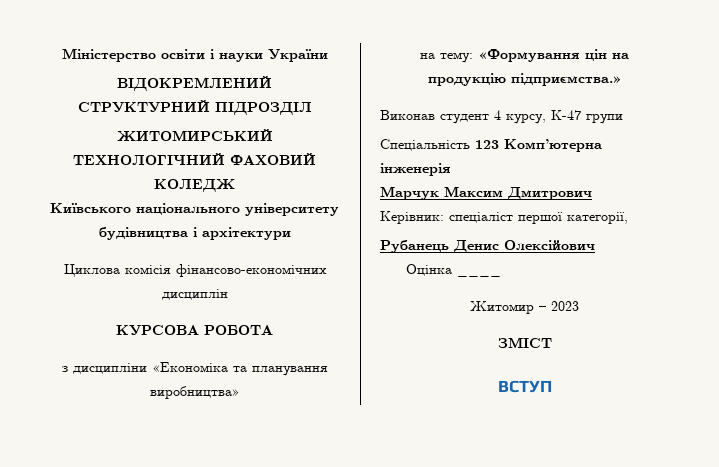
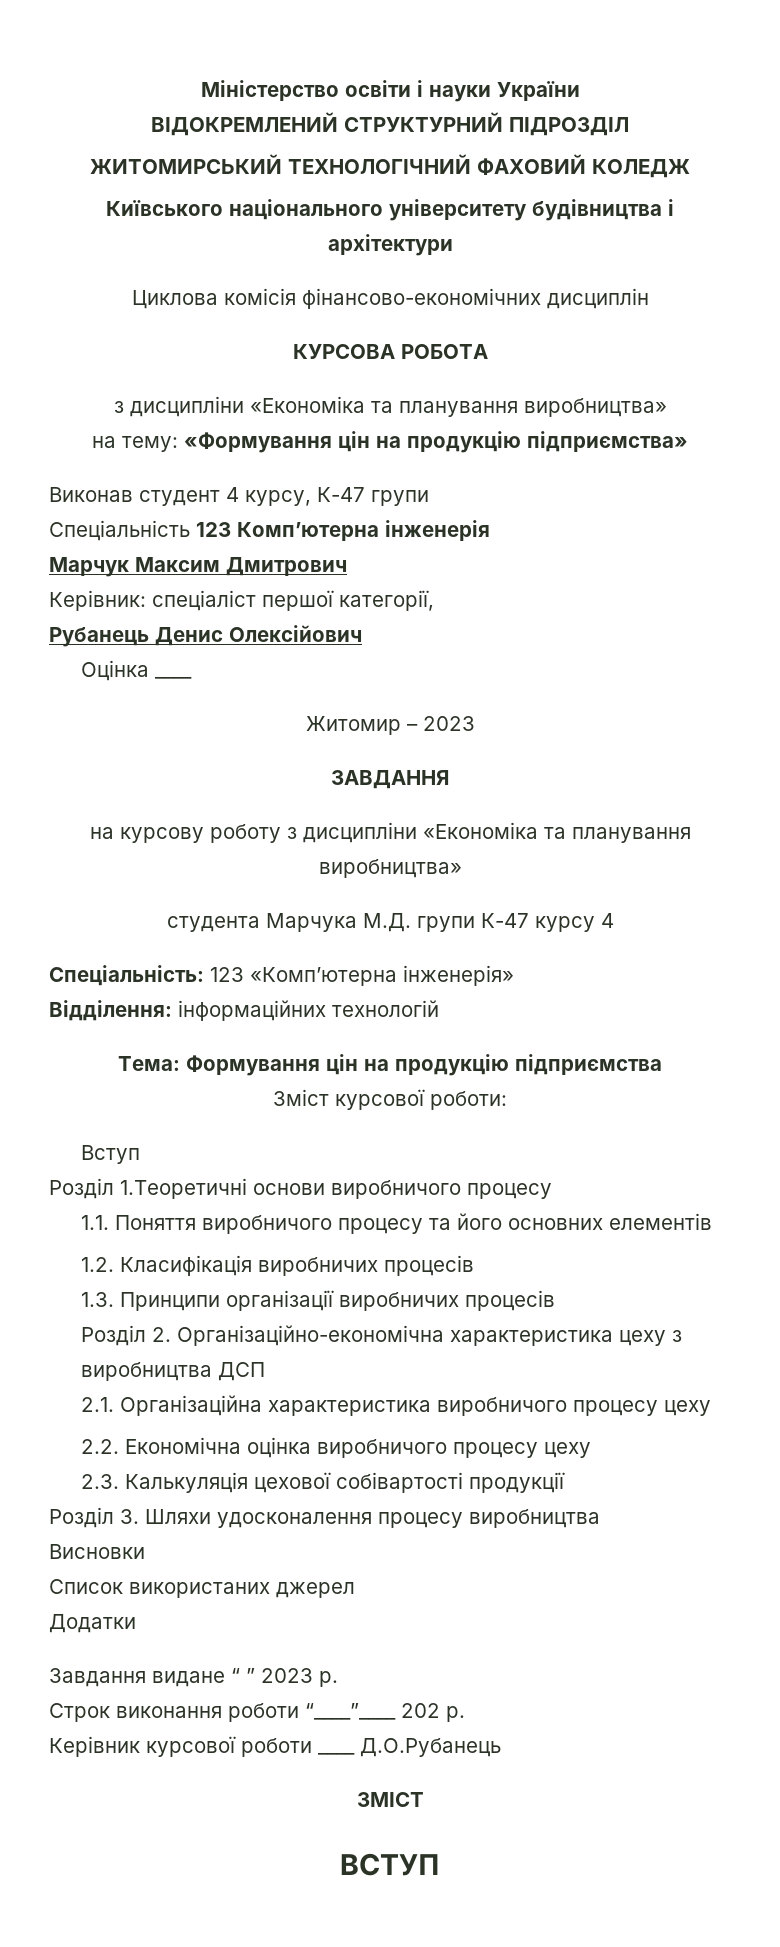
[510,73,622,86] підприємства.» -> [527,431,688,452] підприємства»
(579, 306) none -> [331,770,449,789] [89,822,691,843] [318,859,462,878] [166,913,614,932] [49,965,514,986] [49,1000,439,1021] [118,1054,662,1076] [273,1089,507,1110] [80,1145,140,1164] [49,1178,552,1199] [80,1213,712,1234] [80,1255,474,1276] [80,1290,555,1311] [80,1325,682,1346] [80,1362,265,1381] [80,1395,711,1416] [80,1437,591,1458] [80,1472,565,1493] [49,1507,600,1528] [49,1544,145,1559] [49,1579,355,1598] [49,1614,136,1633] [49,1668,338,1687] [49,1703,465,1722] [49,1736,501,1757] // ЗАВДАННЯ // на курсову роботу з дисципліни «Економіка та планування виробництва» // студента Марчука М.Д. групи К-47 курсу 4 // Спеціальність: 123 «Комп’ютерна інженерія» // Відділення: інформаційних технологій // Тема: Формування цін на продукцію підприємства // Зміст курсової роботи: // Вступ // Розділ 1.Теоретичні основи виробничого процесу // 1.1. Поняття виробничого процесу та його основних елементів // 1.2. Класифікація виробничих процесів // 1.3. Принципи організації виробничих процесів // Розділ 2. Організаційно-економічна характеристика цеху з виробництва ДСП // 2.1. Організаційна характеристика виробничого процесу цеху // 2.2. Економічна оцінка виробничого процесу цеху // 2.3. Калькуляція цехової собівартості продукції // Розділ 3. Шляхи удосконалення процесу виробництва // Висновки // Список використаних джерел // Додатки // Завдання видане “ ” 2023 р. // Строк виконання роботи “____”____ 202 р. // Керівник курсової роботи ____ Д.О.Рубанець

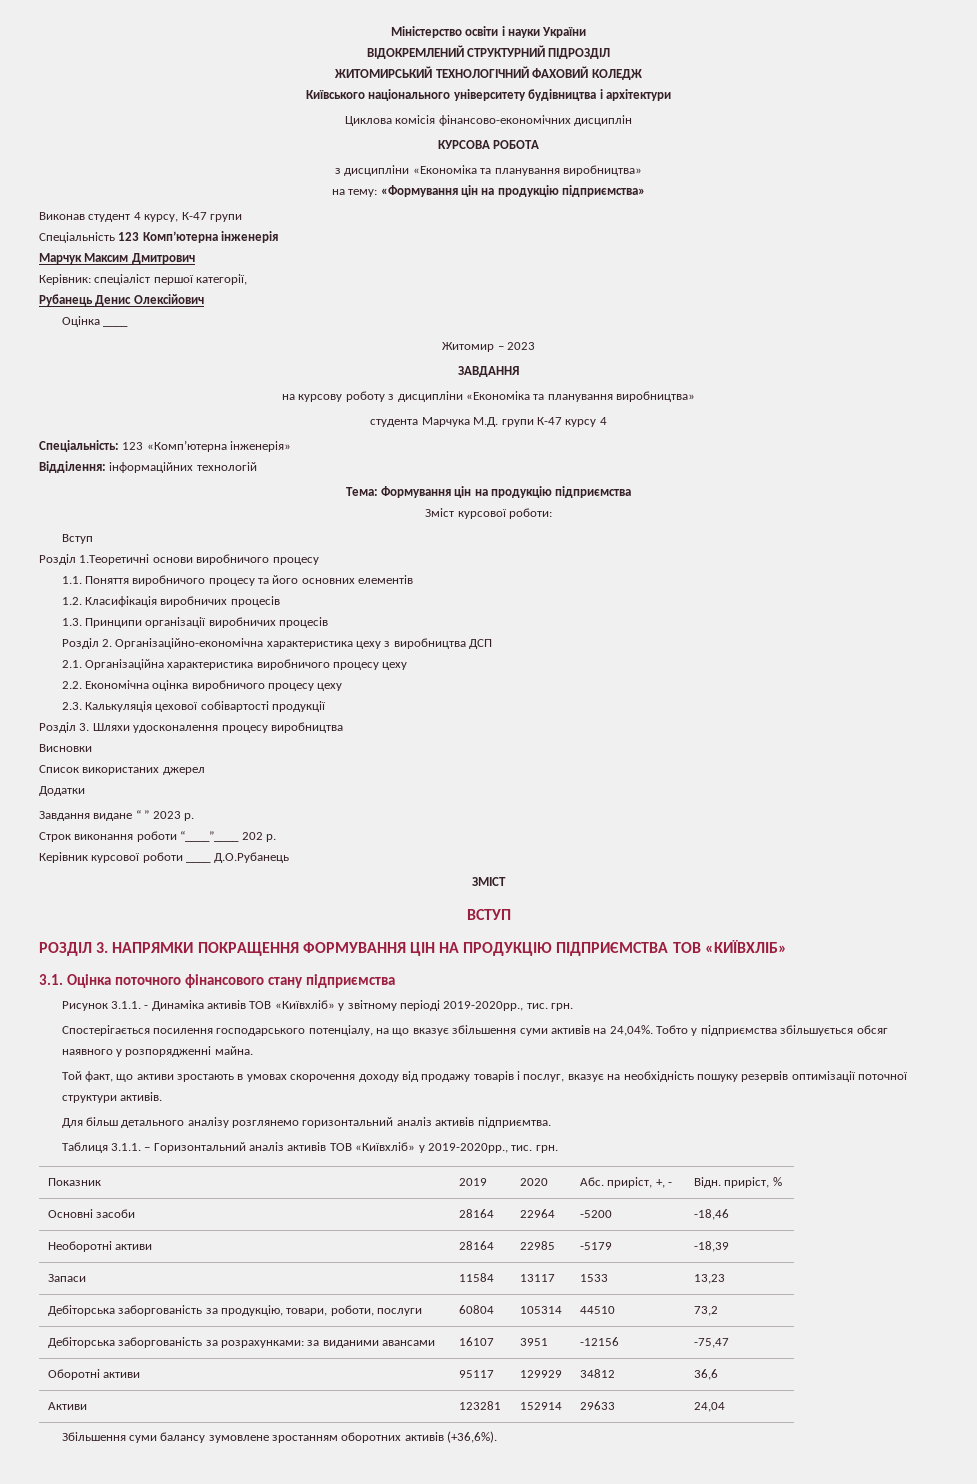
(440, 1864) none -> [39,940,787,956] [39,974,395,988] [61,1000,574,1011] [61,1025,888,1036] [61,1046,253,1057] [61,1071,909,1082] [61,1092,162,1103] [61,1117,551,1128] [61,1142,558,1153] [47,1178,101,1186] [458,1178,487,1186] [519,1178,548,1186] [579,1177,672,1188] [693,1177,782,1188] [47,1209,136,1218] [458,1209,494,1218] [519,1209,555,1218] [579,1210,612,1218] [693,1209,729,1220] [47,1241,153,1252] [458,1241,494,1250] [519,1241,555,1250] [579,1242,612,1250] [693,1241,729,1252] [47,1274,86,1282] [458,1273,494,1282] [519,1274,555,1282] [579,1274,608,1282] [693,1274,725,1284] [47,1305,423,1316] [458,1305,494,1314] [519,1306,562,1314] [579,1306,615,1314] [693,1306,718,1316] [47,1337,436,1348] [458,1337,494,1346] [519,1338,548,1346] [579,1337,619,1346] [693,1338,729,1348] [47,1369,141,1380] [458,1370,494,1378] [519,1370,562,1378] [579,1369,615,1378] [693,1369,718,1380] [47,1402,87,1410] [458,1401,501,1410] [519,1402,562,1410] [579,1401,615,1410] [693,1402,725,1412] [61,1431,498,1443] // РОЗДІЛ 3. НАПРЯМКИ ПОКРАЩЕННЯ ФОРМУВАННЯ ЦІН НА ПРОДУКЦІЮ ПІДПРИЄМСТВА ТОВ «КИЇВХЛІБ» // 3.1. Оцінка поточного фінансового стану підприємства // Рисунок 3.1.1. - Динаміка активів ТОВ «Київхліб» у звітному періоді 2019-2020рр., тис. грн. // Спостерігається посилення господарського потенціалу, на що вказує збільшення суми активів на 24,04%. Тобто у підприємства збільшується обсяг наявного у розпорядженні майна. // Той факт, що активи зростають в умовах скорочення доходу від продажу товарів і послуг, вказує на необхідність пошуку резервів оптимізації поточної структури активів. // Для більш детального аналізу розглянемо горизонтальний аналіз активів підприємтва. // Таблиця 3.1.1. – Горизонтальний аналіз активів ТОВ «Київхліб» у 2019-2020рр., тис. грн. // Показник | 2019 | 2020 | Абс. приріст, +, - | Відн. приріст, % // Основні засоби | 28164 | 22964 | -5200 | -18,46 // Необоротні активи | 28164 | 22985 | -5179 | -18,39 // Запаси | 11584 | 13117 | 1533 | 13,23 // Дебіторська заборгованість за продукцію, товари, роботи, послуги | 60804 | 105314 | 44510 | 73,2 // Дебіторська заборгованість за розрахунками: за виданими авансами | 16107 | 3951 | -12156 | -75,47 // Оборотні активи | 95117 | 129929 | 34812 | 36,6 // Активи | 123281 | 152914 | 29633 | 24,04 // Збільшення суми балансу зумовлене зростанням оборотних активів (+36,6%).

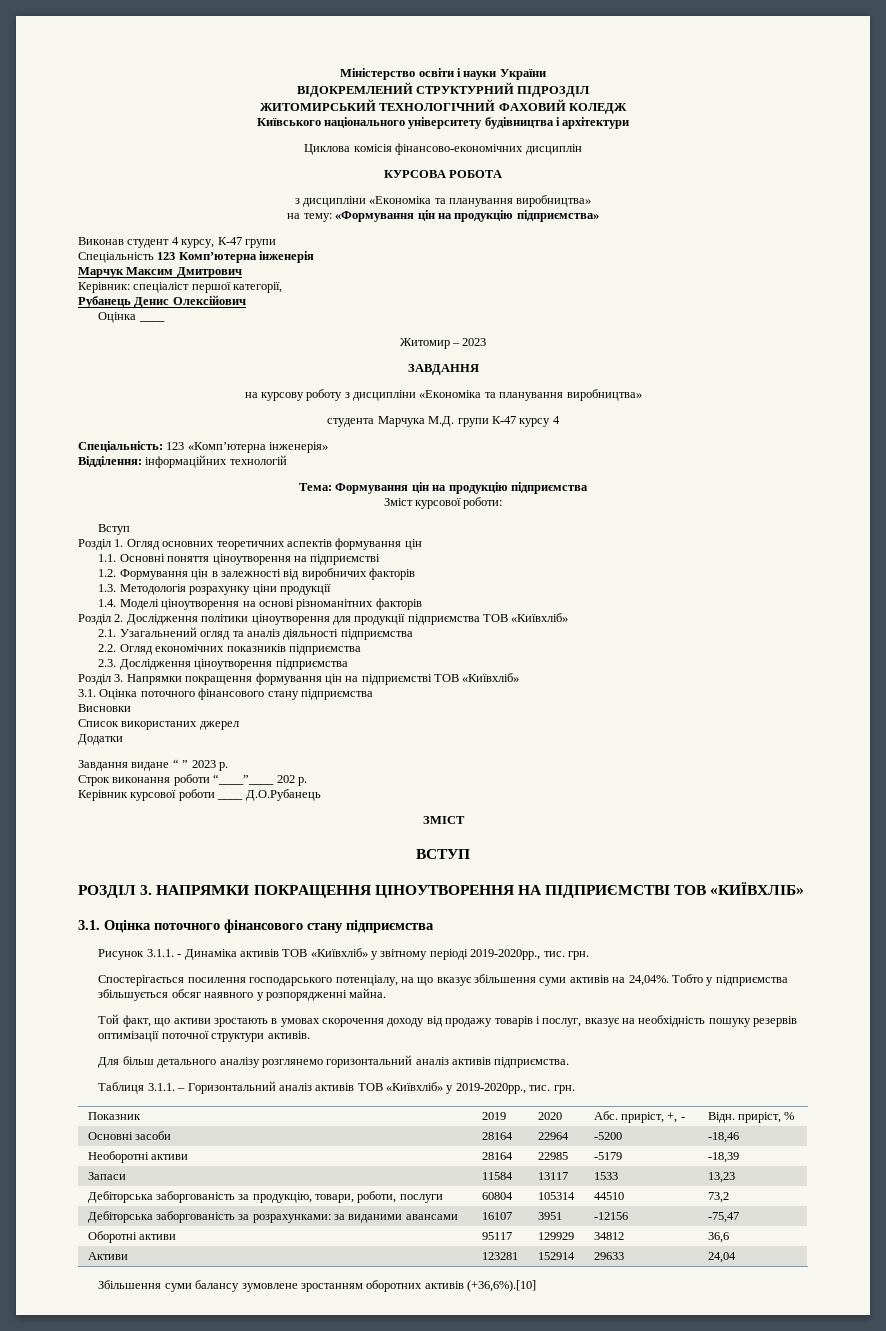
[79,554,319,565] [61,575,414,586] [61,596,280,607] [61,617,329,628] [61,638,493,649] [61,659,408,670] [61,680,343,691] [61,701,327,712] [39,722,343,733] 1.Теоретичні основи виробничого процесу // 1.1. Поняття виробничого процесу та його основних елементів // 1.2. Класифікація виробничих процесів // 1.3. Принципи організації виробничих процесів // Розділ 2. Організаційно-економічна характеристика цеху з виробництва ДСП // 2.1. Організаційна характеристика виробничого процесу цеху // 2.2. Економічна оцінка виробничого процесу цеху // 2.3. Калькуляція цехової собівартості продукції // Розділ 3. Шляхи удосконалення процесу виробництва -> [114,538,422,550] [98,554,381,565] [98,568,416,580] [98,584,331,595] [98,598,422,610] [78,613,569,625] [98,627,413,640] [98,644,361,655] [98,659,348,670] [78,673,520,685] [78,688,373,700] 1. Огляд основних теоретичних аспектів формування цін // 1.1. Основні поняття ціноутворення на підприємстві // 1.2. Формування цін в залежності від виробничих факторів // 1.3. Методологія розрахунку ціни продукції // 1.4. Моделі ціноутворення на основі різноманітних факторів // Розділ 2. Дослідження політики ціноутворення для продукції підприємства ТОВ «Київхліб» // 2.1. Узагальнений огляд та аналіз діяльності підприємства // 2.2. Огляд економічних показників підприємства // 2.3. Дослідження ціноутворення підприємства // Розділ 3. Напрямки покращення формування цін на підприємстві ТОВ «Київхліб» // 3.1. Оцінка поточного фінансового стану підприємства
[302,942,669,956] ФОРМУВАННЯ ЦІН НА ПРОДУКЦІЮ ПІДПРИЄМСТВА -> [374,885,671,898] ЦІНОУТВОРЕННЯ НА ПІДПРИЄМСТВІ
[477,1117,551,1128] підприємтва. -> [494,1057,570,1068] підприємства.
[447,1431,498,1443] (+36,6%). -> [467,1280,537,1292] (+36,6%).[10]

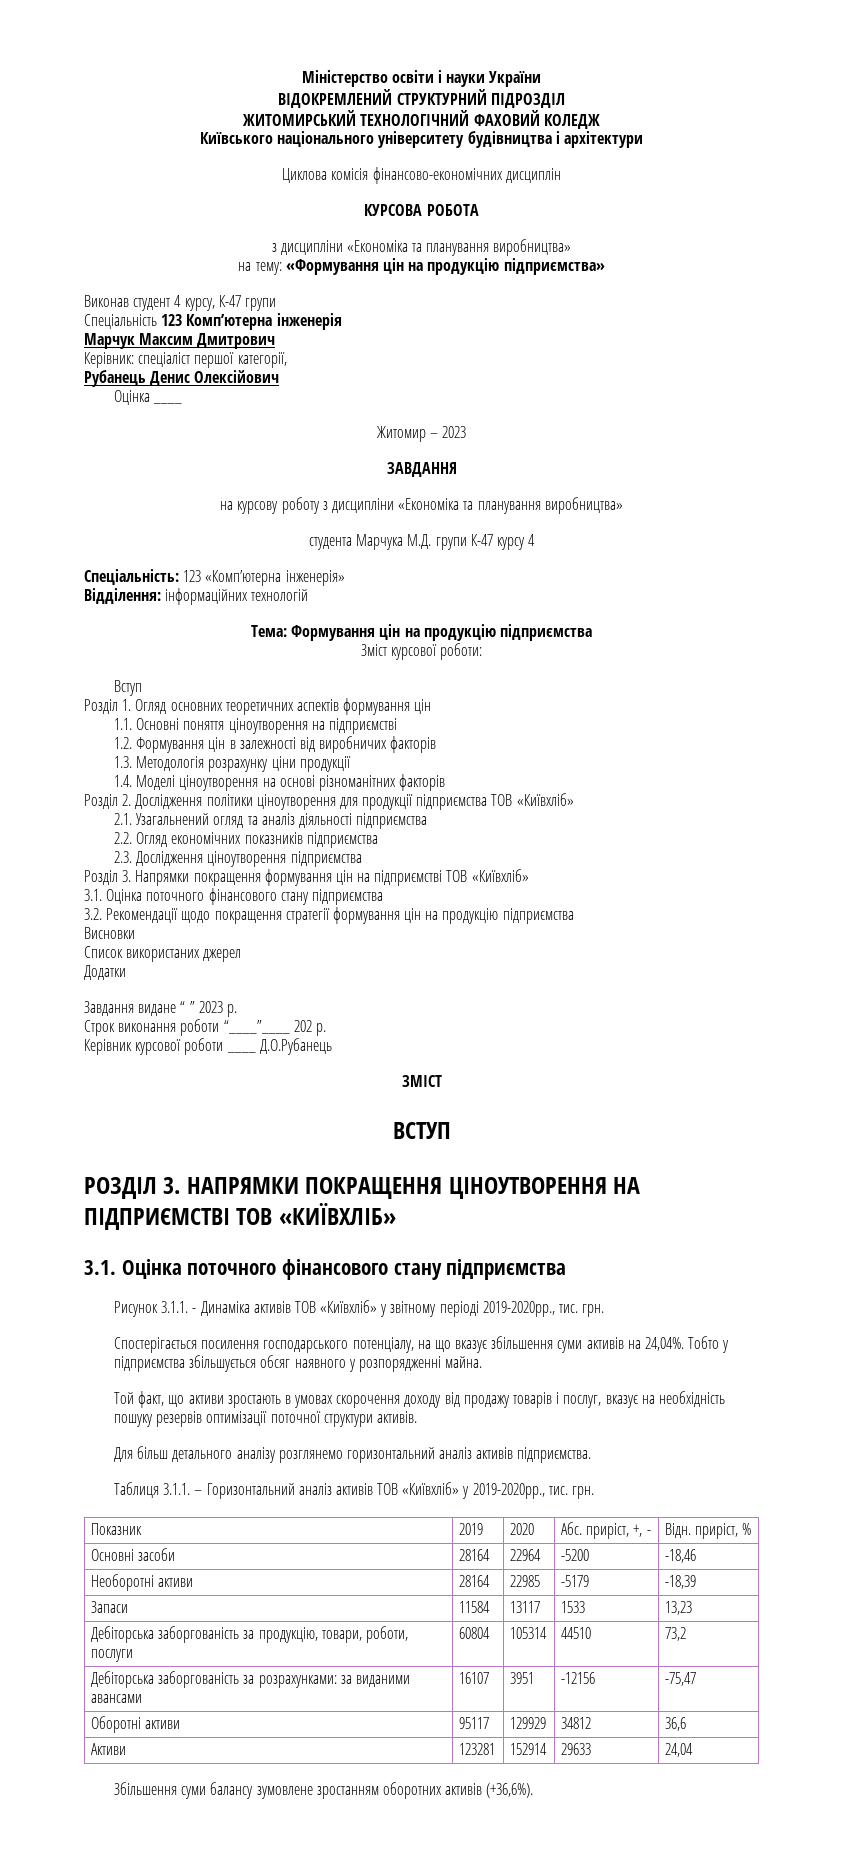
(373, 694) none -> [84,907,574,924] // 3.2. Рекомендації щодо покращення стратегії формування цін на продукцію підприємства
[467,1280,537,1292] (+36,6%).[10] -> [486,1783,534,1798] (+36,6%).

